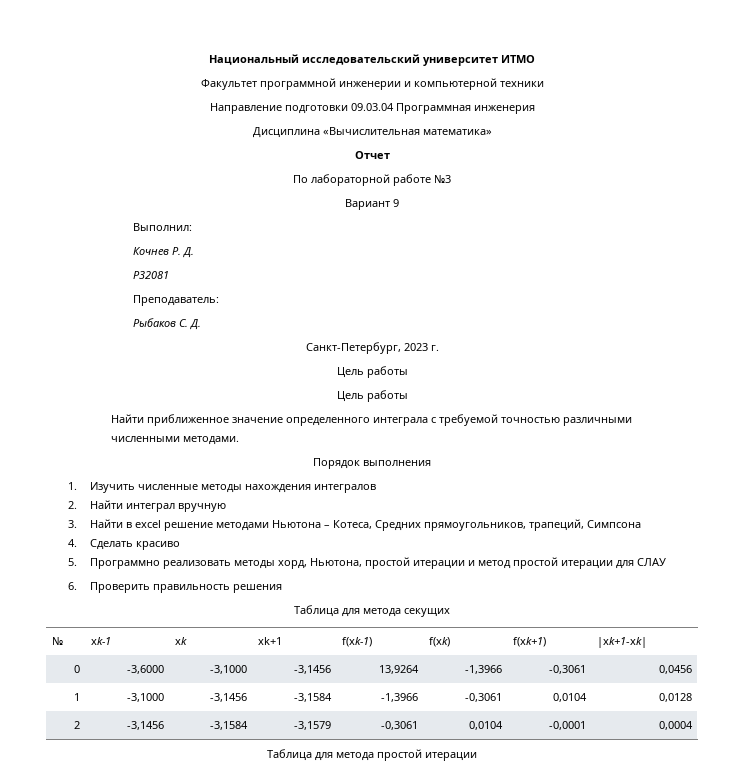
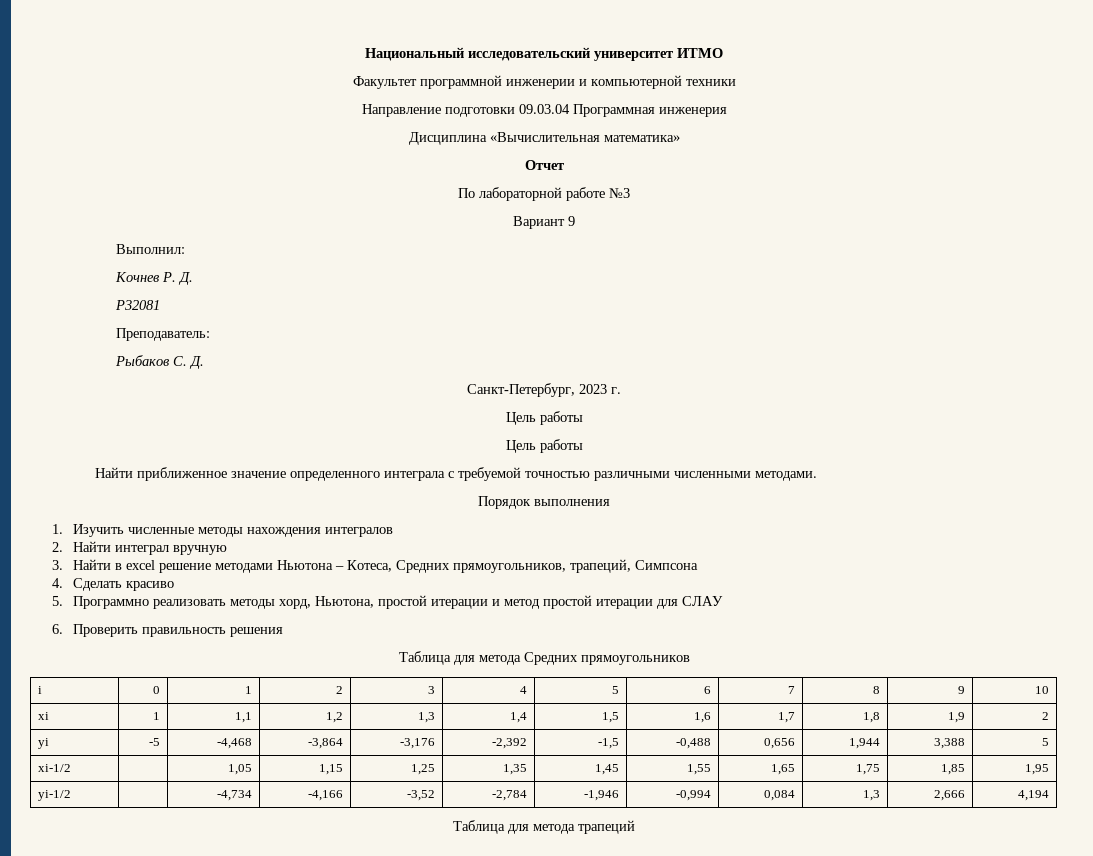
[404,608,450,617] [51,637,63,645] [90,637,111,645] [174,637,187,645] [257,637,282,645] [341,637,372,647] [428,637,450,647] [512,637,546,647] [596,637,647,648] [74,665,81,673] [127,665,165,674] [210,665,248,674] [294,665,332,674] [379,665,420,674] [465,665,503,674] [549,665,587,674] [659,665,693,674] [74,693,81,701] [127,693,165,702] [210,693,248,702] [294,693,333,702] [381,693,419,702] [465,693,503,702] [553,693,588,702] [659,693,693,702] [74,721,81,729] [127,721,165,730] [210,721,249,730] [294,721,332,730] [381,721,419,730] [469,721,504,730] [549,721,587,730] [659,721,694,730] [267,749,477,761] секущих // № | xk-1 | xk | xk+1 | f(xk-1) | f(xk) | f(xk+1) | |xk+1-xk| // 0 | -3,6000 | -3,1000 | -3,1456 | 13,9264 | -1,3966 | -0,3061 | 0,0456 // 1 | -3,1000 | -3,1456 | -3,1584 | -1,3966 | -0,3061 | 0,0104 | 0,0128 // 2 | -3,1456 | -3,1584 | -3,1579 | -0,3061 | 0,0104 | -0,0001 | 0,0004 // Таблица для метода простой итерации -> [523,652,690,665] [37,686,42,694] [153,686,161,694] [245,686,253,694] [336,686,344,694] [428,686,436,694] [520,686,528,694] [612,686,620,694] [704,686,712,694] [788,686,796,694] [873,686,881,694] [958,686,966,694] [1035,686,1050,694] [37,712,49,720] [153,712,161,720] [235,712,253,723] [326,712,344,723] [418,712,436,723] [510,712,528,723] [602,712,620,723] [694,712,712,723] [778,712,796,723] [863,712,881,723] [948,712,966,723] [1042,712,1050,720] [37,738,49,749] [149,738,161,746] [217,738,253,749] [308,738,344,749] [400,738,436,749] [492,738,528,749] [598,738,620,749] [676,738,712,749] [764,738,796,749] [849,738,881,749] [934,738,966,749] [1042,738,1050,746] [37,764,71,772] [228,764,253,775] [319,764,344,775] [411,764,436,775] [503,764,528,775] [595,764,620,775] [687,764,712,775] [771,764,796,775] [856,764,881,775] [941,764,966,775] [1025,764,1050,775] [37,790,71,801] [217,790,253,801] [308,790,344,801] [407,790,436,801] [492,790,528,801] [584,790,620,801] [676,790,712,801] [764,790,796,801] [863,790,881,801] [934,790,966,801] [1018,790,1050,801] [453,820,635,834] Средних прямоугольников // i | 0 | 1 | 2 | 3 | 4 | 5 | 6 | 7 | 8 | 9 | 10 // xi | 1 | 1,1 | 1,2 | 1,3 | 1,4 | 1,5 | 1,6 | 1,7 | 1,8 | 1,9 | 2 // yi | -5 | -4,468 | -3,864 | -3,176 | -2,392 | -1,5 | -0,488 | 0,656 | 1,944 | 3,388 | 5 // xi-1/2 | | 1,05 | 1,15 | 1,25 | 1,35 | 1,45 | 1,55 | 1,65 | 1,75 | 1,85 | 1,95 // yi-1/2 | | -4,734 | -4,166 | -3,52 | -2,784 | -1,946 | -0,994 | 0,084 | 1,3 | 2,666 | 4,194 // Таблица для метода трапеций

